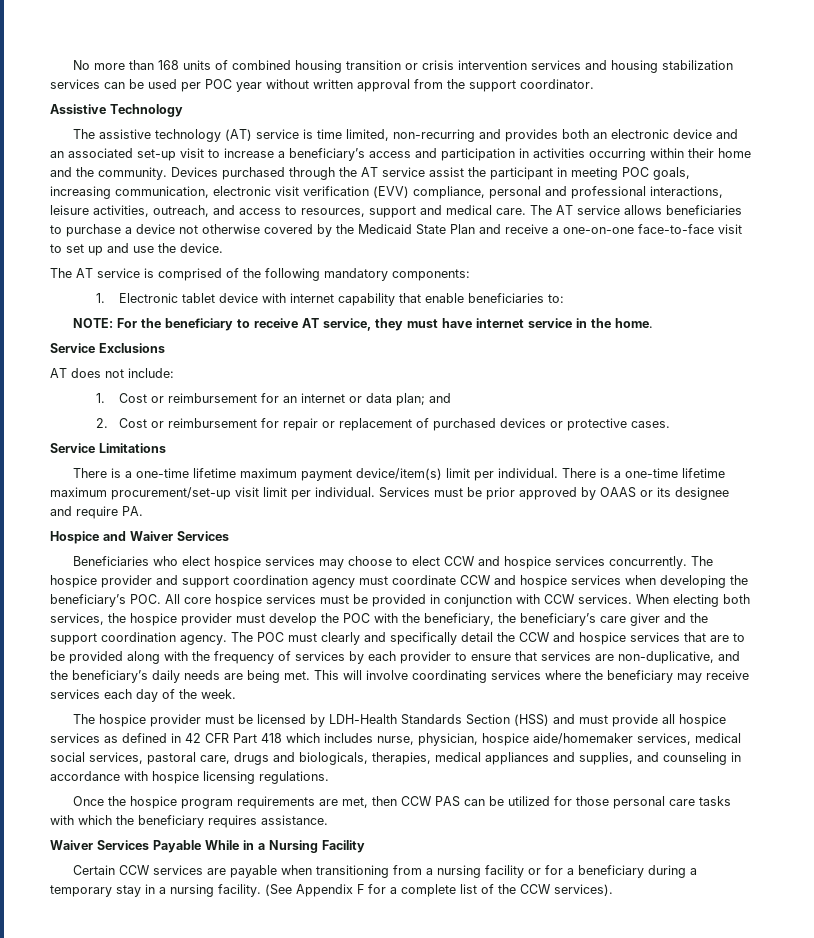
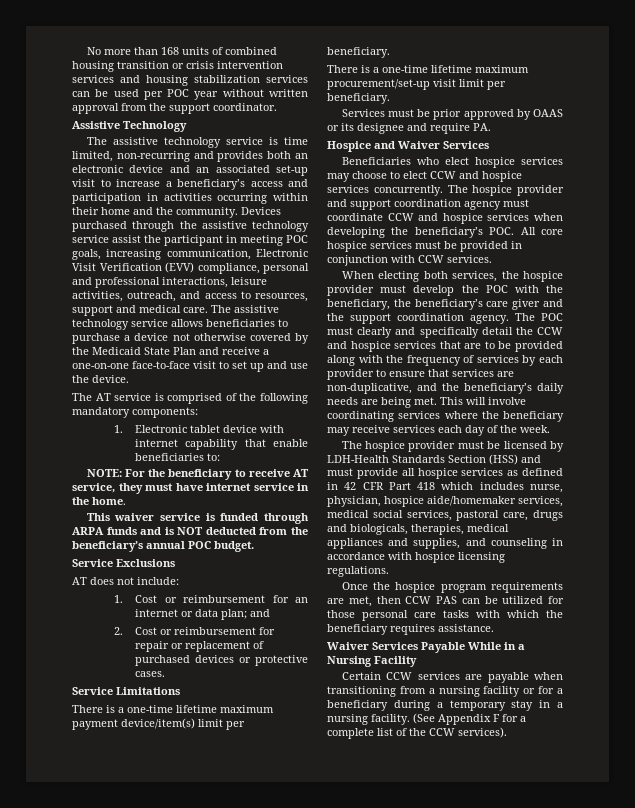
[225,129,253,141] (AT) -> (221, 142) none
[361,167,378,177] AT -> [201,221,309,232] assistive technology
[213,186,369,196] electronic visit verification -> [256,249,308,257] [72,263,162,271] Electronic Visit Verification
[556,205,573,215] AT -> [234,305,279,313] [72,319,129,330] assistive technology
(654, 323) none -> [86,513,309,524] [72,527,308,535] [72,541,254,552] // This waiver service is funded through ARPA funds and is NOT deducted from the beneficiary’s annual POC budget.
[498,468,559,478] individual. -> [327,47,390,58] beneficiary. //
[315,487,375,497] individual. -> [327,93,390,104] beneficiary. //
(632, 599) none -> (492, 259) //

